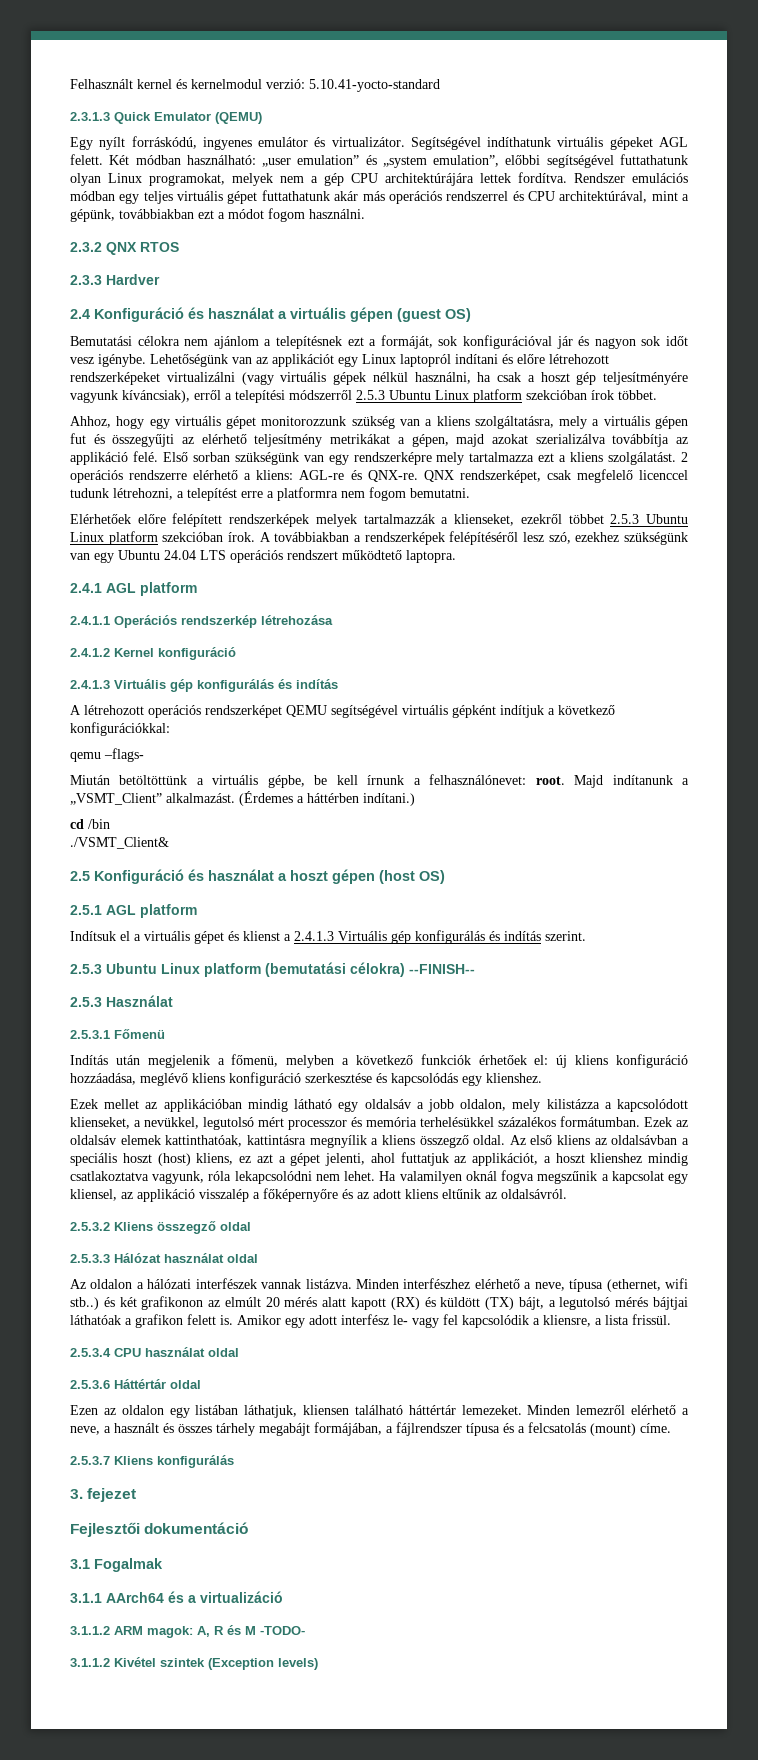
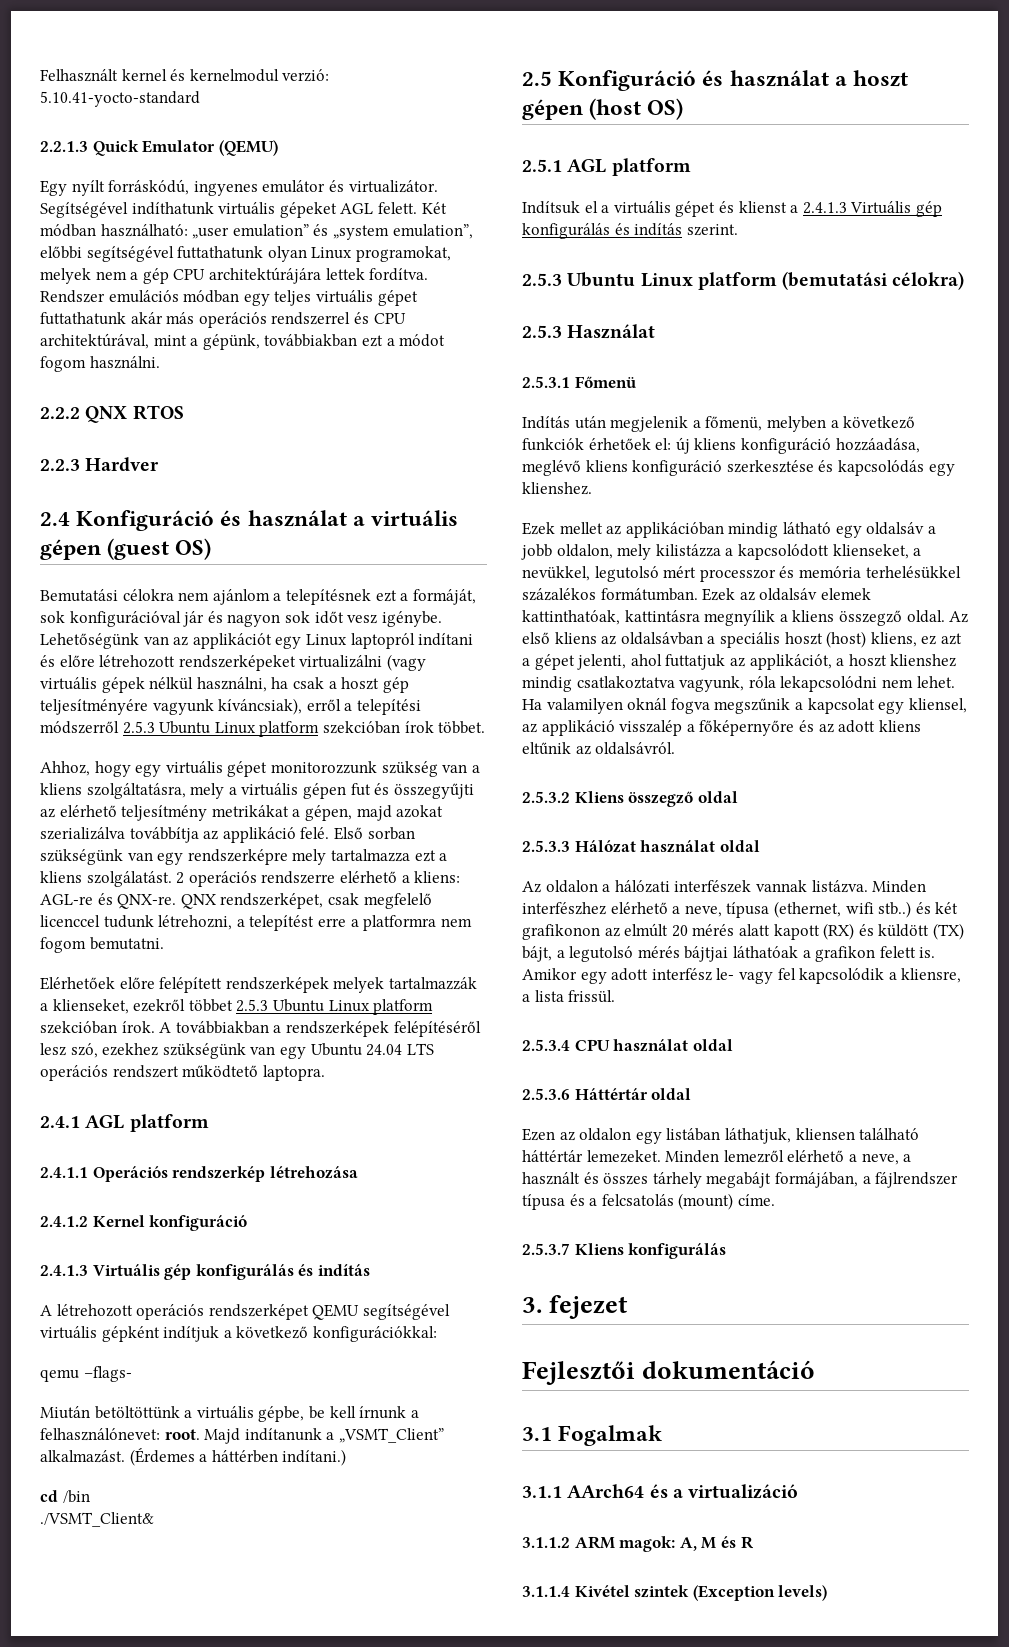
[70,112,110,121] 2.3.1.3 -> [40,141,88,152] 2.2.1.3
[70,242,102,252] 2.3.2 -> [40,407,80,419] 2.2.2
[70,275,102,285] 2.3.3 -> [40,459,80,471] 2.2.3
[409,964,475,974] --FINISH-- -> (965, 280) none
(210, 1631) none -> [701,1536,736,1549] M és
[227,1625,305,1635] [70,1658,110,1667] és M -TODO- // 3.1.1.2 -> [522,1586,570,1597] // 3.1.1.4

